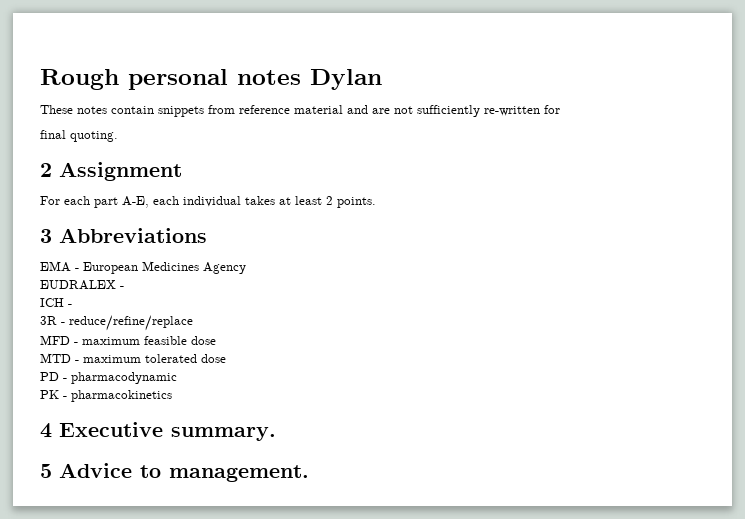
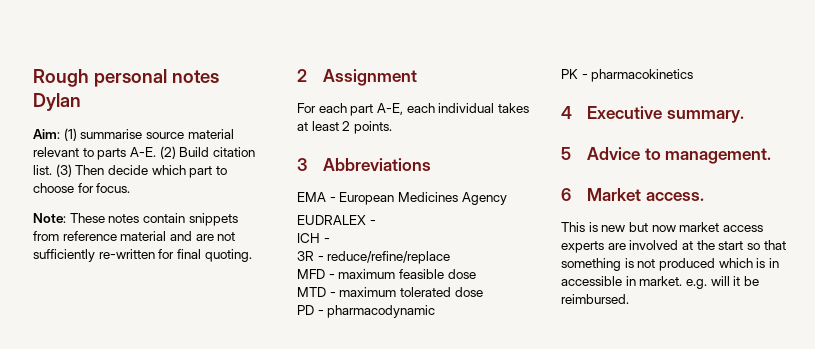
(382, 79) none -> [33,128,234,141] [33,146,255,160] [33,164,227,178] [33,183,131,193] [33,213,66,223] Aim: (1) summarise source material relevant to parts A-E. (2) Build citation list. (3) Then decide which part to choose for focus. // Note:
(560, 109) // -> (175, 254) none
(309, 473) none -> [561,188,704,201] [561,222,763,232] [561,240,786,253] [561,258,779,271] [561,276,759,289] [561,294,629,304] // 6 Market access. // This is new but now market access experts are involved at the start so that something is not produced which is in accessible in market. e.g. will it be reimbursed.

